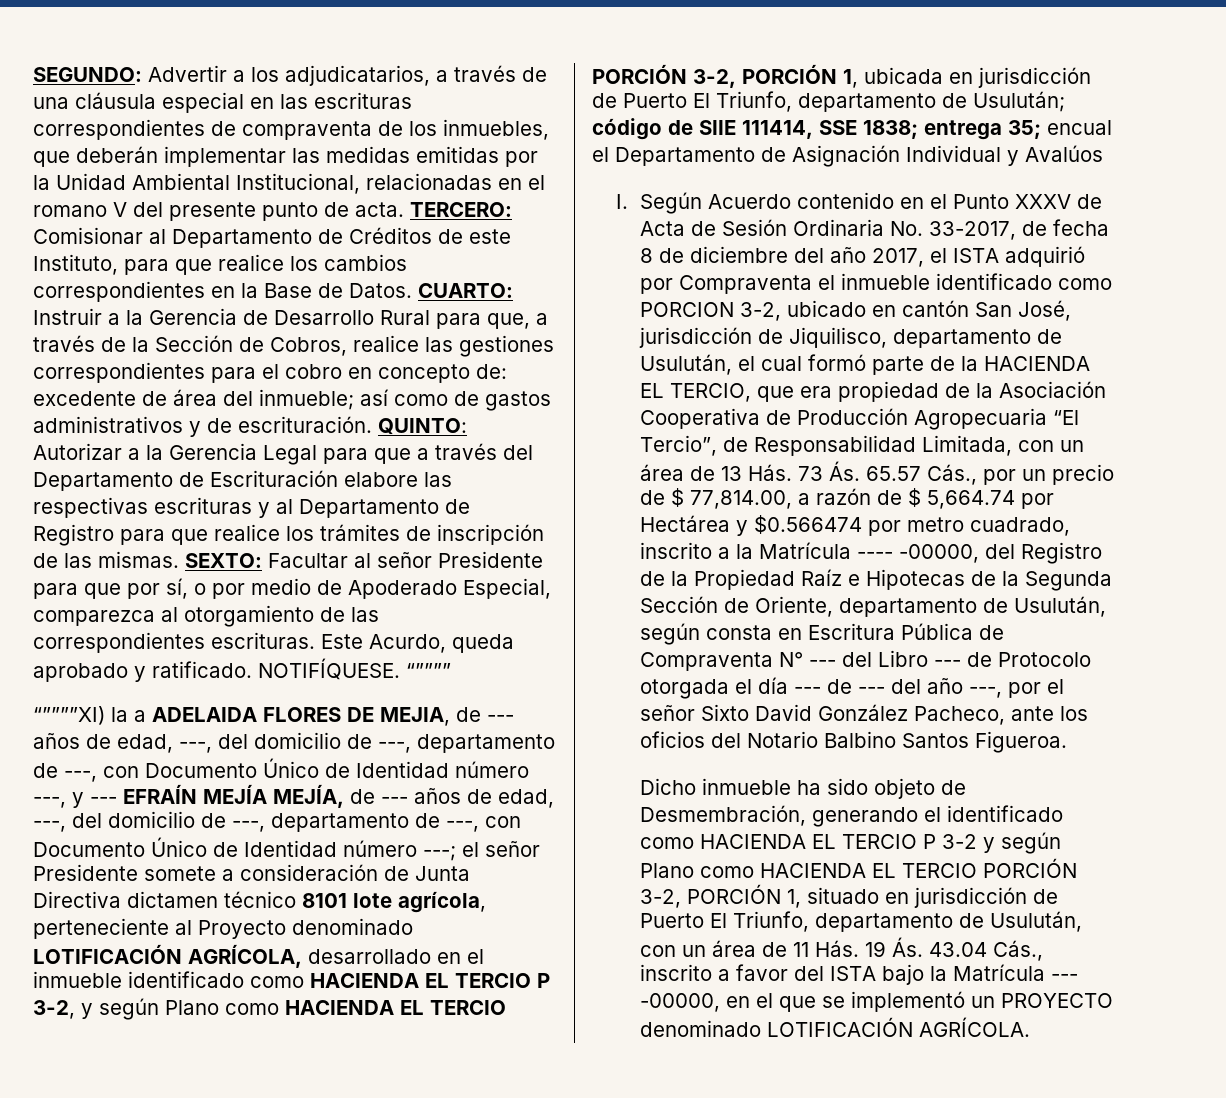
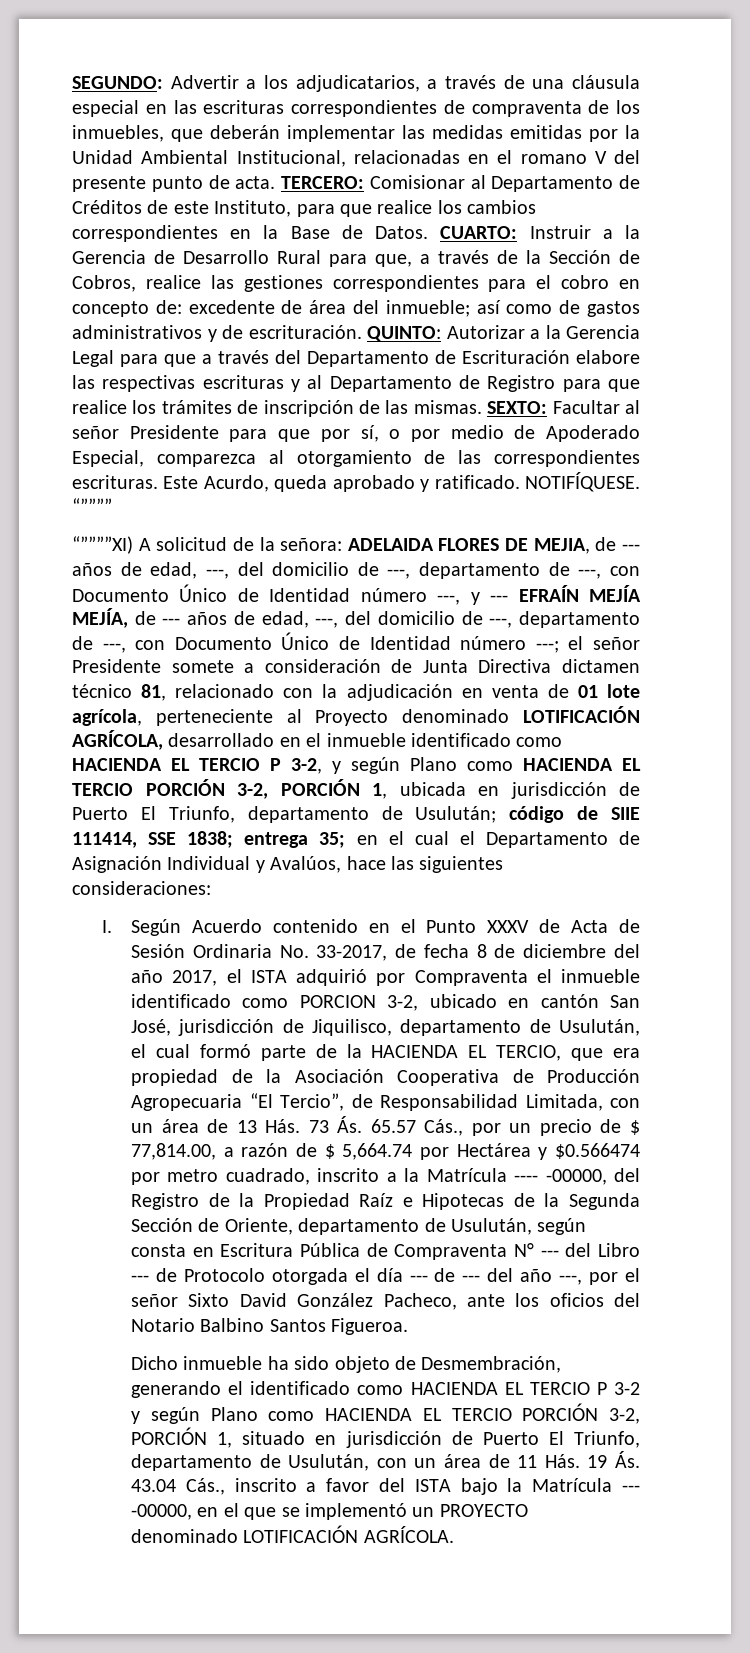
[111,707,146,722] la a -> [138,537,343,551] A solicitud de la señora:
[302,893,347,908] 8101 -> [141,684,598,701] 81, relacionado con la adjudicación en venta de 01
[1047,120,1112,135] encual -> [356,831,449,845] en el cual
[1025,145,1103,162] Avalúos -> [270,856,504,873] [72,881,211,895] Avalúos, hace las siguientes consideraciones:

